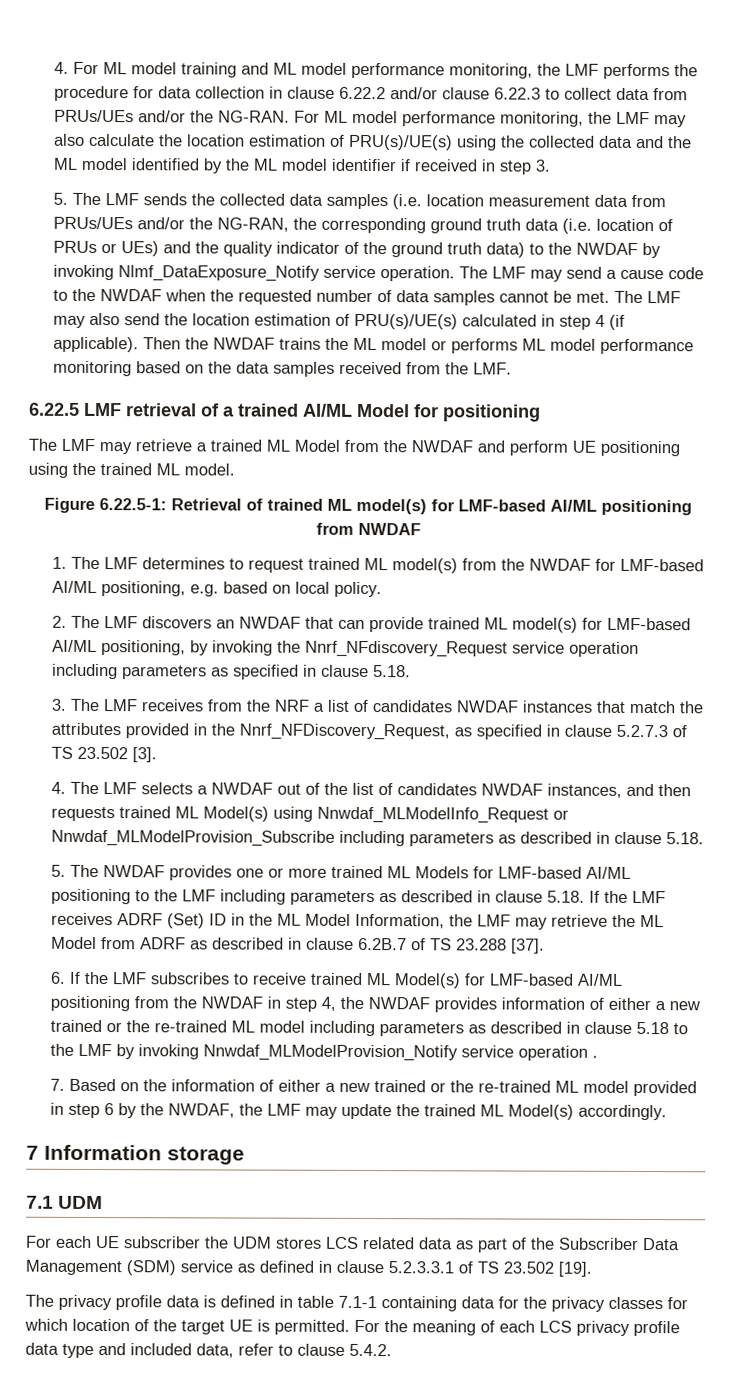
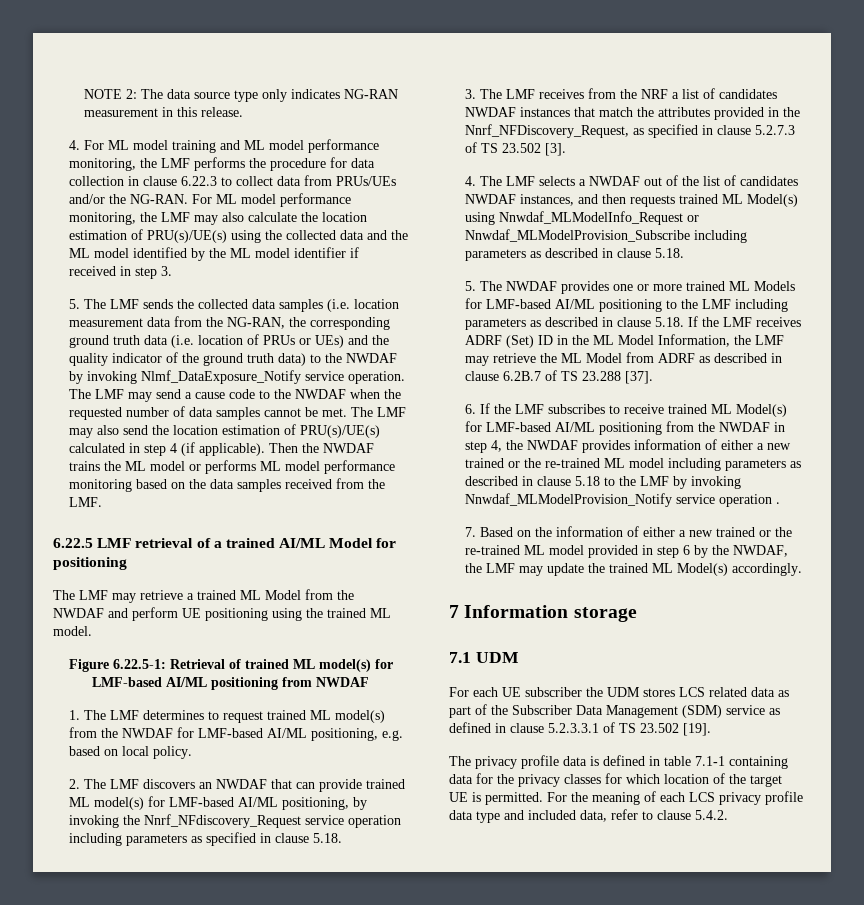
(54, 67) none -> [84,89,399,102] [84,107,244,117] NOTE 2: The data source type only indicates NG-RAN measurement in this release. //
[339,86,491,100] 6.22.2 and/or clause -> (177, 181) none
[53,216,186,230] PRUs/UEs and/or -> (202, 321) none

